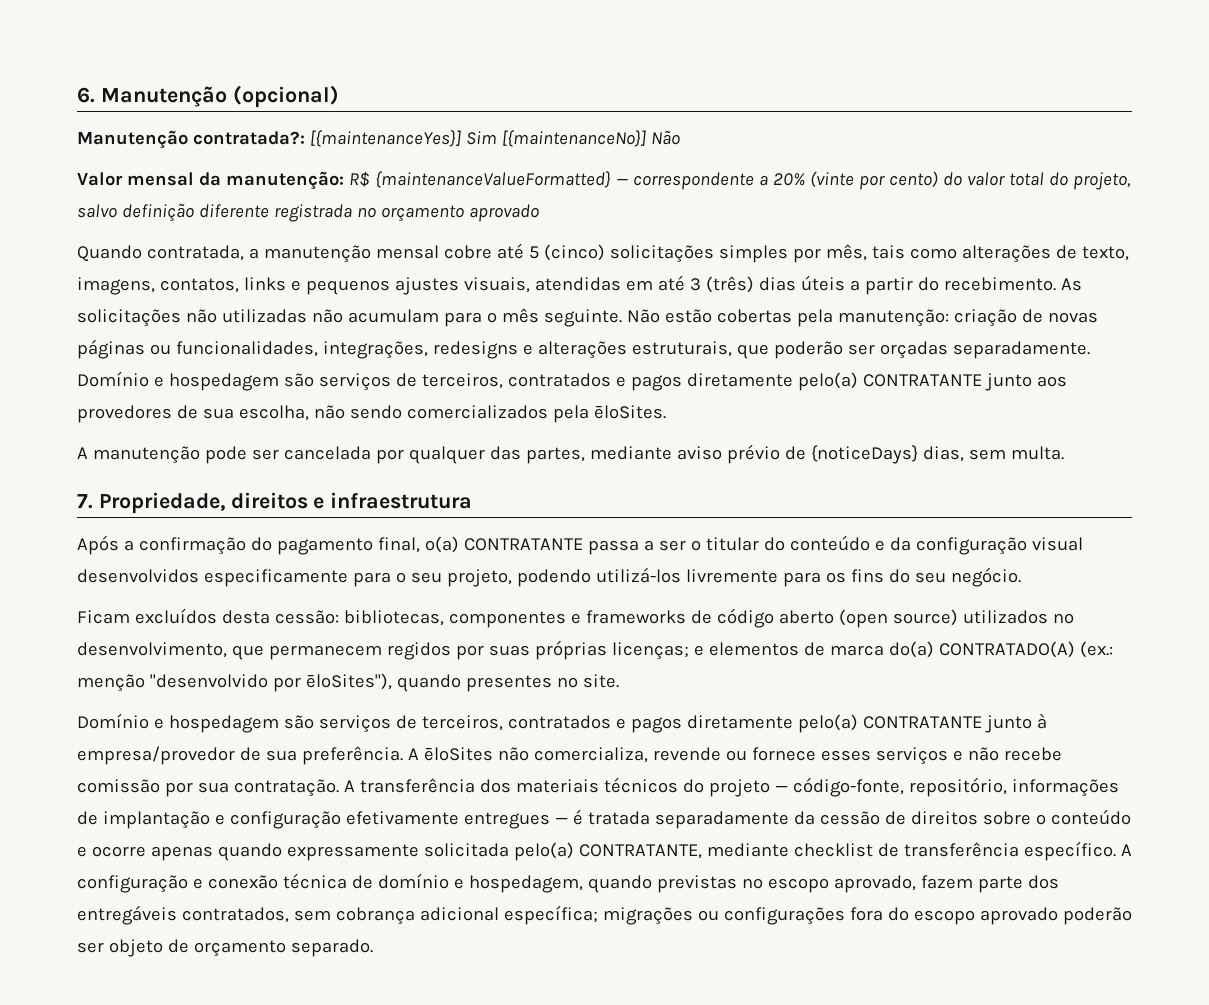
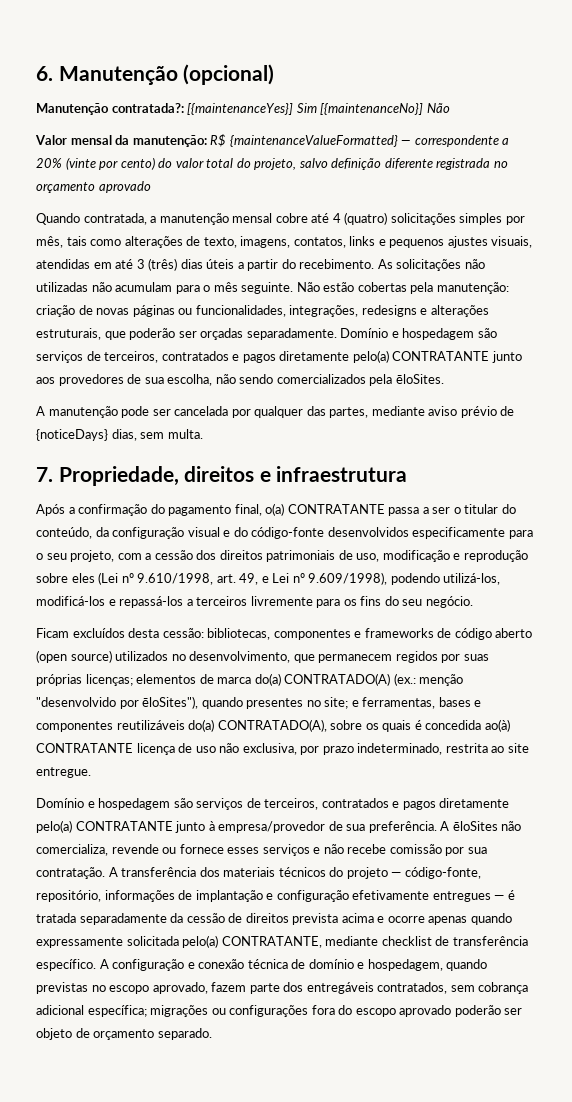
[528,244,605,261] 5 (cinco) -> [332,212,388,225] 4 (quatro)
[789,535,885,551] conteúdo e -> [36,527,92,539] conteúdo,
(1083, 544) none -> [223,527,325,539] e do código-fonte
[516,567,681,587] podendo utilizá-los -> [117,550,528,562] [36,572,501,585] [36,596,248,608] com a cessão dos direitos patrimoniais de uso, modificação e reprodução sobre eles (Lei nº 9.610/1998, art. 49, e Lei nº 9.609/1998), podendo utilizá-los, modificá-los e repassá-los a terceiros
[693,645,704,656] e -> (133, 680) none
[582,674,619,688] site. -> [324,697,482,709] [36,719,510,732] [36,743,529,755] [36,767,91,778] site; e ferramentas, bases e componentes reutilizáveis do(a) CONTRATADO(A), sobre os quais é concedida ao(à) CONTRATANTE licença de uso não exclusiva, por prazo indeterminado, restrita ao site entregue.
[982,809,1131,825] sobre o conteúdo -> [292,913,374,925] prevista acima

